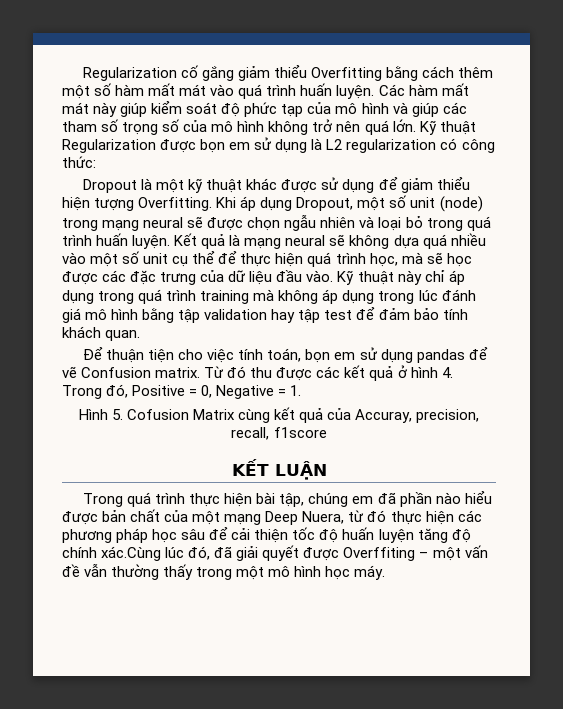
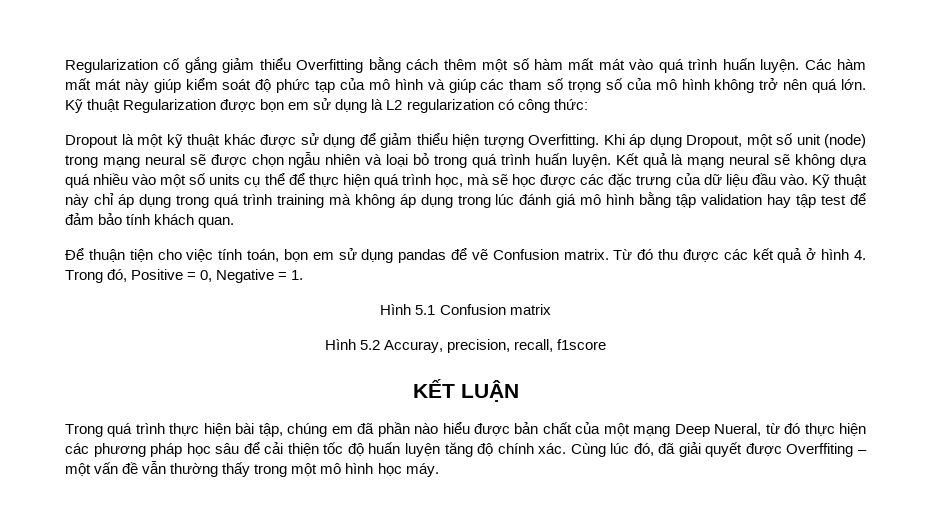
[143,253,169,264] unit -> [209,174,241,185] units
[111,407,352,423] 5. Cofusion Matrix cùng kết quả của -> [415,304,551,315] [324,339,380,350] 5.1 Confusion matrix // Hình 5.2
[302,511,345,524] Nuera, -> [714,423,762,436] Nueral,
[101,546,162,561] xác.Cùng -> [538,443,606,457] xác. Cùng

